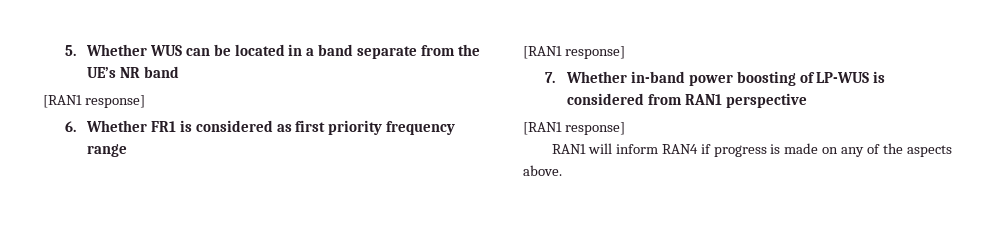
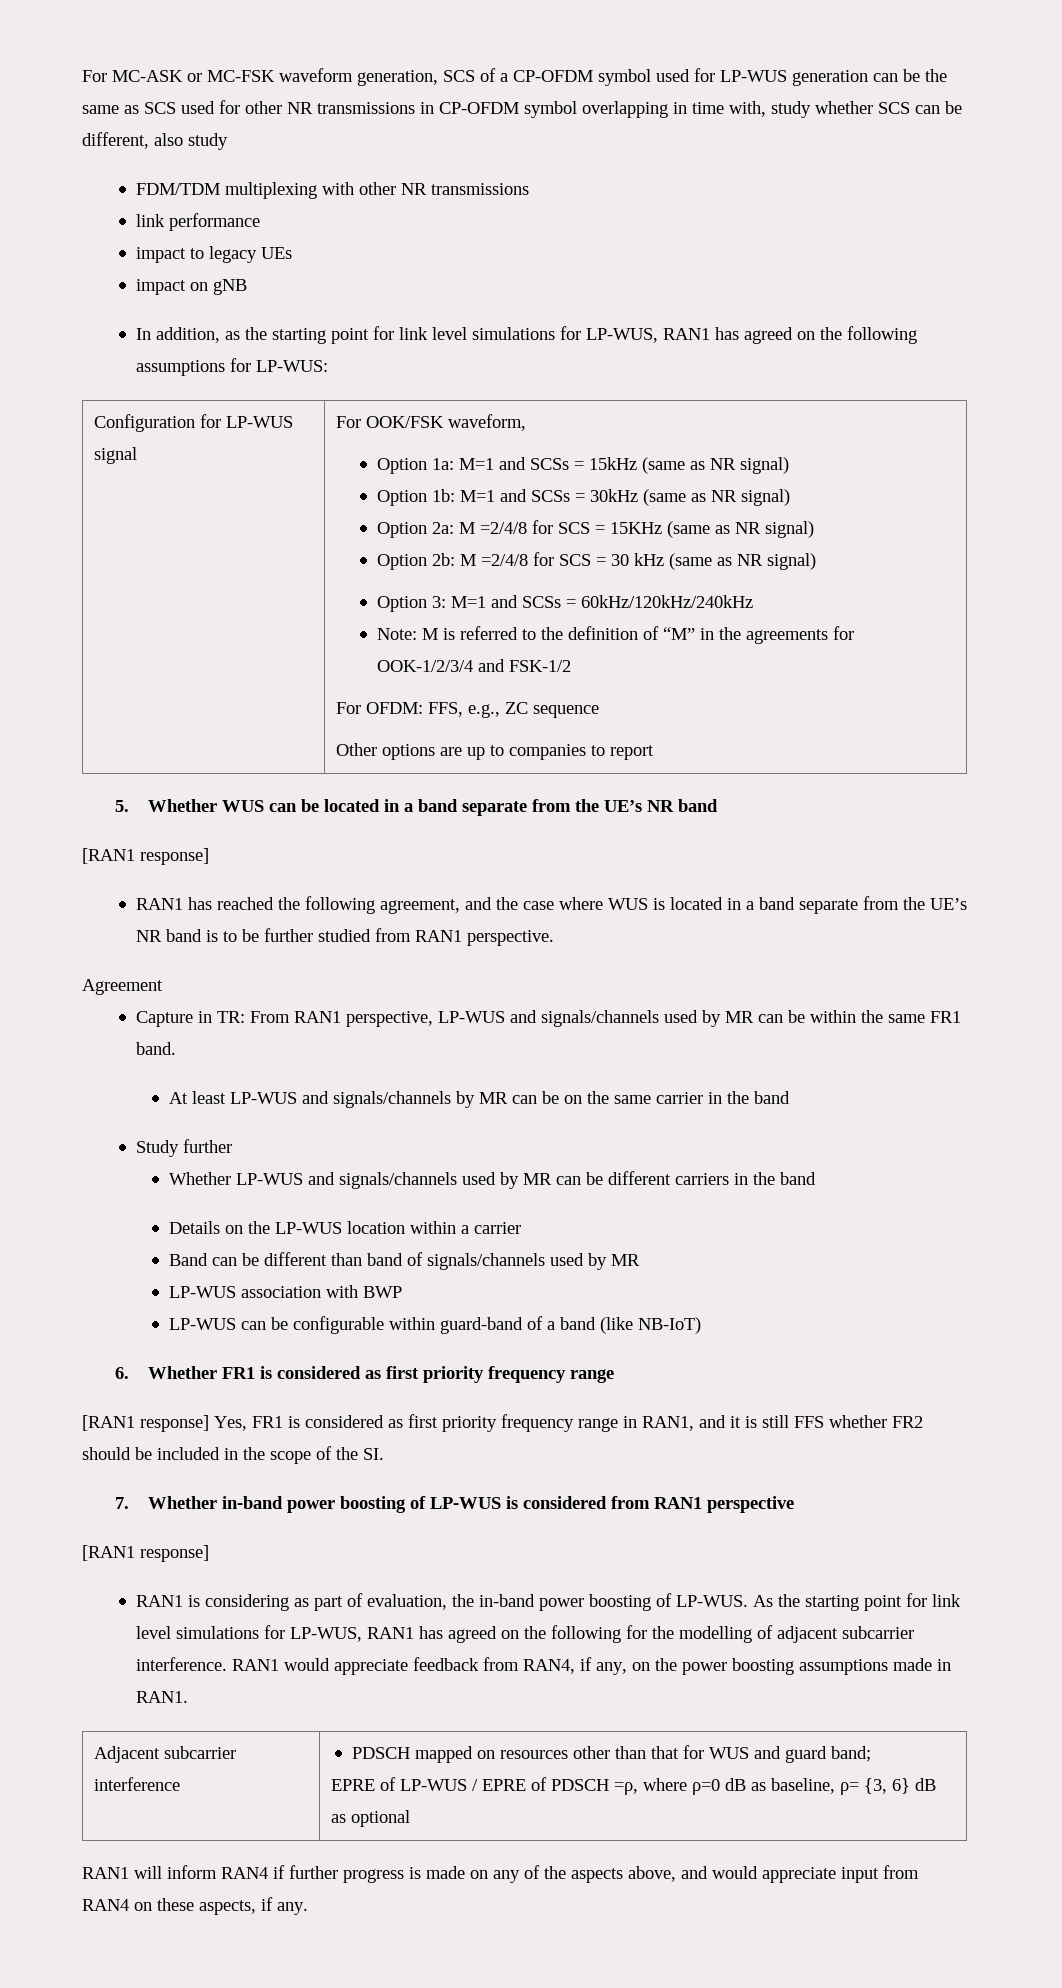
(64, 50) none -> [82,68,947,86] [82,100,962,118] [82,132,228,150] [135,182,529,199] [135,213,260,231] [135,246,292,263] [135,279,247,295] [135,326,917,344] [135,358,328,376] [94,414,294,432] [94,447,138,464] [336,414,527,431] [376,457,789,474] [376,489,790,506] [376,520,814,538] [376,552,816,570] [376,595,753,612] [376,626,854,644] [376,659,571,672] [336,702,600,718] [336,743,655,760] For MC-ASK or MC-FSK waveform generation, SCS of a CP-OFDM symbol used for LP-WUS generation can be the same as SCS used for other NR transmissions in CP-OFDM symbol overlapping in time with, study whether SCS can be different, also study // FDM/TDM multiplexing with other NR transmissions // link performance // impact to legacy UEs // impact on gNB // In addition, as the starting point for link level simulations for LP-WUS, RAN1 has agreed on the following assumptions for LP-WUS: // Configuration for LP-WUS signal | For OOK/FSK waveform, // Option 1a: M=1 and SCSs = 15kHz (same as NR signal) // Option 1b: M=1 and SCSs = 30kHz (same as NR signal) // Option 2a: M =2/4/8 for SCS = 15KHz (same as NR signal) // Option 2b: M =2/4/8 for SCS = 30 kHz (same as NR signal) // Option 3: M=1 and SCSs = 60kHz/120kHz/240kHz // Note: M is referred to the definition of “M” in the agreements for OOK-1/2/3/4 and FSK-1/2 // For OFDM: FFS, e.g., ZC sequence // Other options are up to companies to report //
(145, 101) none -> [135,896,967,914] [135,928,554,946] [82,979,163,995] [135,1010,961,1027] [135,1042,176,1055] [168,1091,790,1108] [135,1139,232,1157] [168,1171,816,1189] [168,1221,521,1234] [168,1252,640,1270] [168,1285,402,1298] [168,1316,701,1334] // RAN1 has reached the following agreement, and the case where WUS is located in a band separate from the UE’s NR band is to be further studied from RAN1 perspective. // Agreement // Capture in TR: From RAN1 perspective, LP-WUS and signals/channels used by MR can be within the same FR1 band. // At least LP-WUS and signals/channels by MR can be on the same carrier in the band // Study further // Whether LP-WUS and signals/channels used by MR can be different carriers in the band // Details on the LP-WUS location within a carrier // Band can be different than band of signals/channels used by MR // LP-WUS association with BWP // LP-WUS can be configurable within guard-band of a band (like NB-IoT)
(625, 52) none -> [214,1414,923,1432] [82,1446,384,1464] Yes, FR1 is considered as first priority frequency range in RAN1, and it is still FFS whether FR2 should be included in the scope of the SI.
(625, 128) none -> [135,1593,961,1611] [135,1625,914,1643] [135,1657,951,1675] [135,1691,188,1703] [94,1746,237,1763] [94,1777,181,1791] [351,1745,871,1763] [331,1777,937,1795] [331,1810,411,1827] // RAN1 is considering as part of evaluation, the in-band power boosting of LP-WUS. As the starting point for link level simulations for LP-WUS, RAN1 has agreed on the following for the modelling of adjacent subcarrier interference. RAN1 would appreciate feedback from RAN4, if any, on the power boosting assumptions made in RAN1. // Adjacent subcarrier interference | PDSCH mapped on resources other than that for WUS and guard band; // EPRE of LP-WUS / EPRE of PDSCH =ρ, where ρ=0 dB as baseline, ρ= {3, 6} dB as optional
(711, 149) none -> [289,1865,338,1879] further
[523,165,562,176] above. -> [628,1865,919,1883] [82,1897,308,1915] above, and would appreciate input from RAN4 on these aspects, if any.

